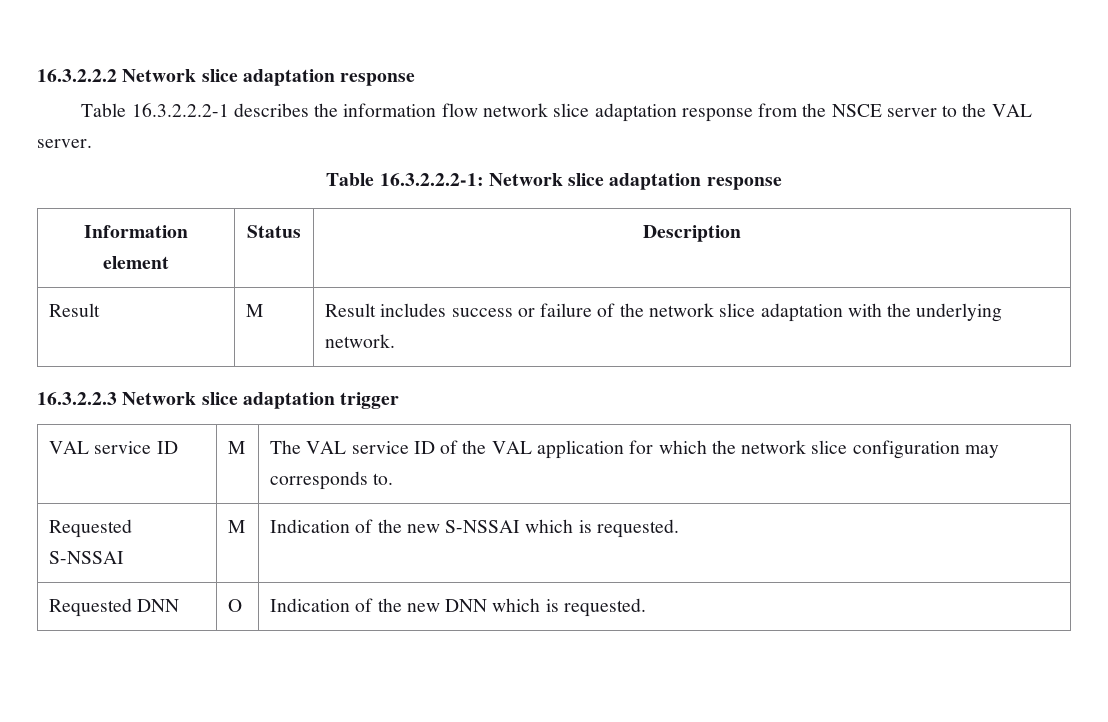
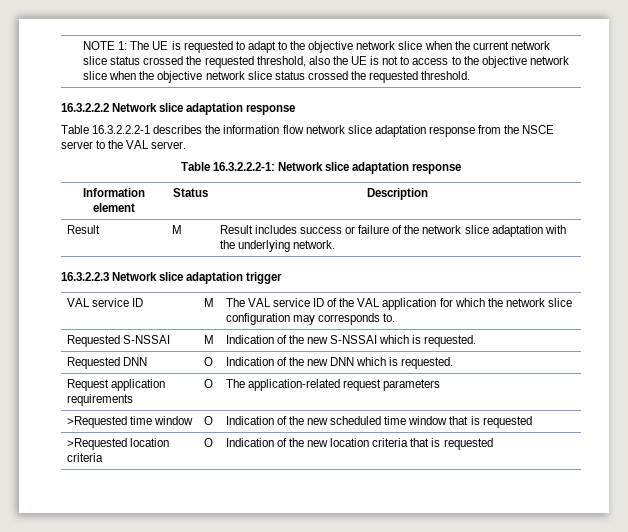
(37, 75) none -> [83,41,550,53] [83,56,569,68] [83,71,471,83] NOTE 1: The UE is requested to adapt to the objective network slice when the current network slice status crossed the requested threshold, also the UE is not to access to the objective network slice when the objective network slice status crossed the requested threshold. //
(646, 607) none -> [66,379,165,391] [66,394,133,406] [203,379,213,388] [225,379,441,391] [66,416,193,428] [203,416,213,425] [225,416,532,428] [66,438,169,450] [66,453,103,462] [203,438,213,447] [225,438,493,450] // Request application requirements | O | The application-related request parameters // >Requested time window | O | Indication of the new scheduled time window that is requested // >Requested location criteria | O | Indication of the new location criteria that is requested

